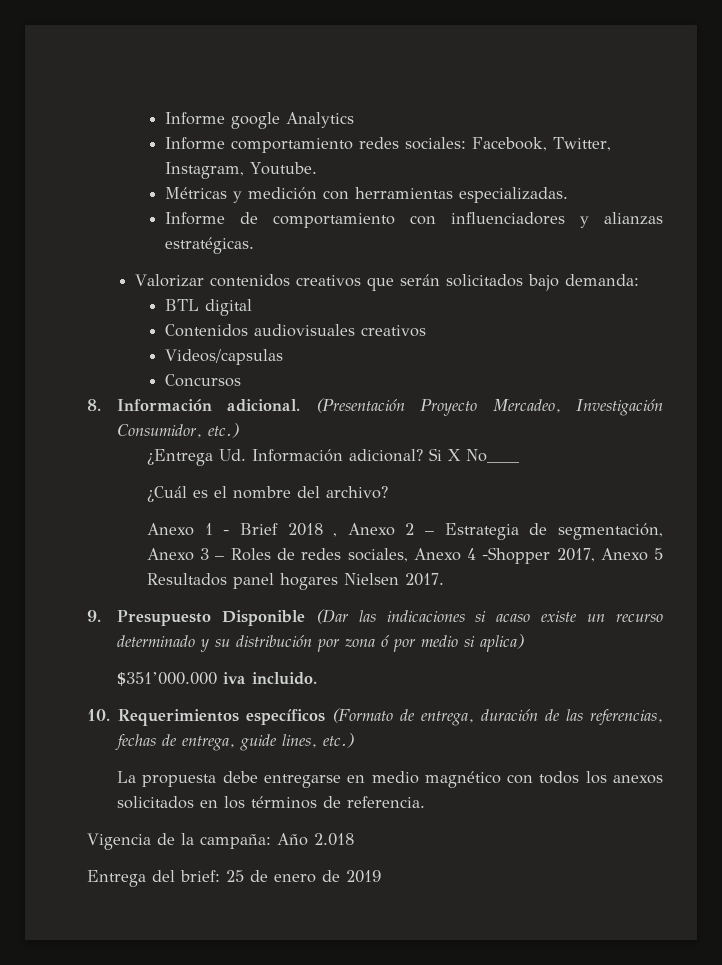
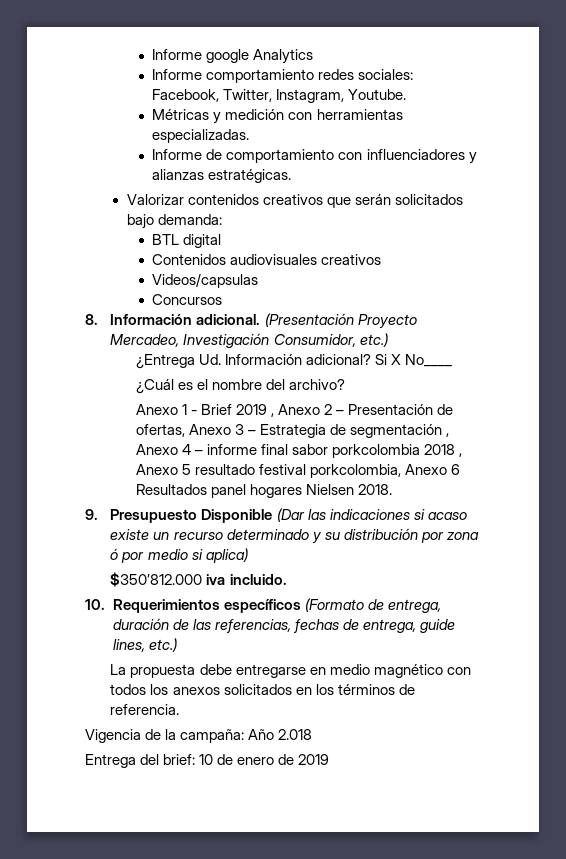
[287,523,323,536] 2018 -> [236,404,268,415] 2019
[444,523,663,540] [146,547,663,564] Estrategia de segmentación, Anexo 3 – Roles de redes sociales, Anexo 4 -Shopper 2017, Anexo 5 -> [348,404,454,415] [135,424,450,438] [135,444,463,458] [135,464,461,478] Presentación de ofertas, Anexo 3 – Estrategia de segmentación , Anexo 4 – informe final sabor porkcolombia 2018 , Anexo 5 resultado festival porkcolombia, Anexo 6
[404,573,444,586] 2017. -> [358,484,393,495] 2018.
[116,672,217,686] $351’000.000 -> [110,572,203,587] $350’812.000
[226,870,244,882] 25 -> [199,754,214,765] 10

